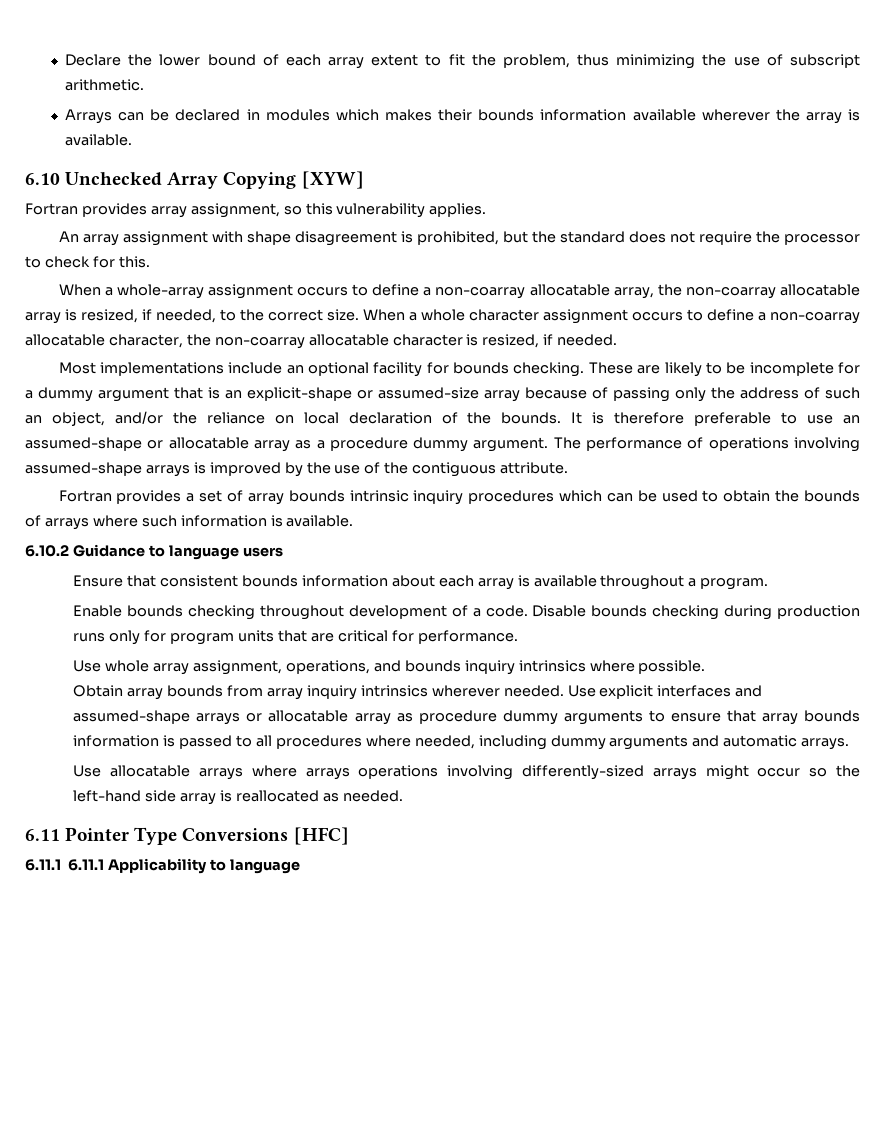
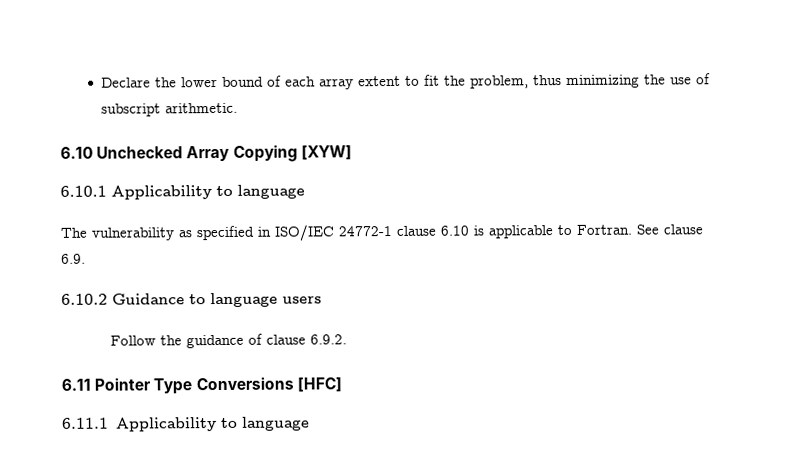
[65,109,860,124] [65,134,133,146] // Arrays can be declared in modules which makes their bounds information available wherever the array is available. -> (239, 108) none
[25,203,487,218] [58,231,861,246] [25,256,150,268] [58,284,860,299] [25,309,860,324] [25,334,618,349] [58,362,861,377] [25,387,860,402] [25,411,861,426] [25,437,860,452] [25,462,569,477] [58,490,860,505] [25,515,354,530] Fortran provides array assignment, so this vulnerability applies. // An array assignment with shape disagreement is prohibited, but the standard does not require the processor to check for this. // When a whole-array assignment occurs to define a non-coarray allocatable array, the non-coarray allocatable array is resized, if needed, to the correct size. When a whole character assignment occurs to define a non-coarray allocatable character, the non-coarray allocatable character is resized, if needed. // Most implementations include an optional facility for bounds checking. These are likely to be incomplete for a dummy argument that is an explicit-shape or assumed-size array because of passing only the address of such an object, and/or the reliance on local declaration of the bounds. It is therefore preferable to use an assumed-shape or allocatable array as a procedure dummy argument. The performance of operations involving assumed-shape arrays is improved by the use of the contiguous attribute. // Fortran provides a set of array bounds intrinsic inquiry procedures which can be used to obtain the bounds of arrays where such information is available. -> [60,184,305,200] [60,224,703,242] [61,253,86,264] 6.10.1 Applicability to language // The vulnerability as specified in ISO/IEC 24772-1 clause 6.10 is applicable to Fortran. See clause 6.9.
[73,575,769,590] [73,605,860,620] [73,630,518,645] [73,660,706,675] [73,685,763,700] [73,710,861,725] [73,735,850,750] [73,765,861,780] [73,790,403,805] Ensure that consistent bounds information about each array is available throughout a program. // Enable bounds checking throughout development of a code. Disable bounds checking during production runs only for program units that are critical for performance. // Use whole array assignment, operations, and bounds inquiry intrinsics where possible. // Obtain array bounds from array inquiry intrinsics wherever needed. Use explicit interfaces and assumed-shape arrays or allocatable array as procedure dummy arguments to ensure that array bounds information is passed to all procedures where needed, including dummy arguments and automatic arrays. // Use allocatable arrays where arrays operations involving differently-sized arrays might occur so the left-hand side array is reallocated as needed. -> [110,333,348,349] Follow the guidance of clause 6.9.2.
[68,859,105,871] 6.11.1 -> (109, 423) none

